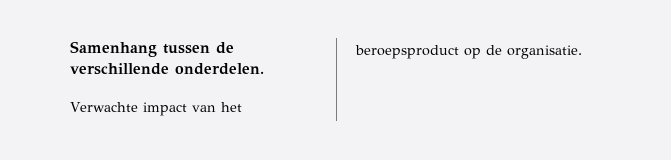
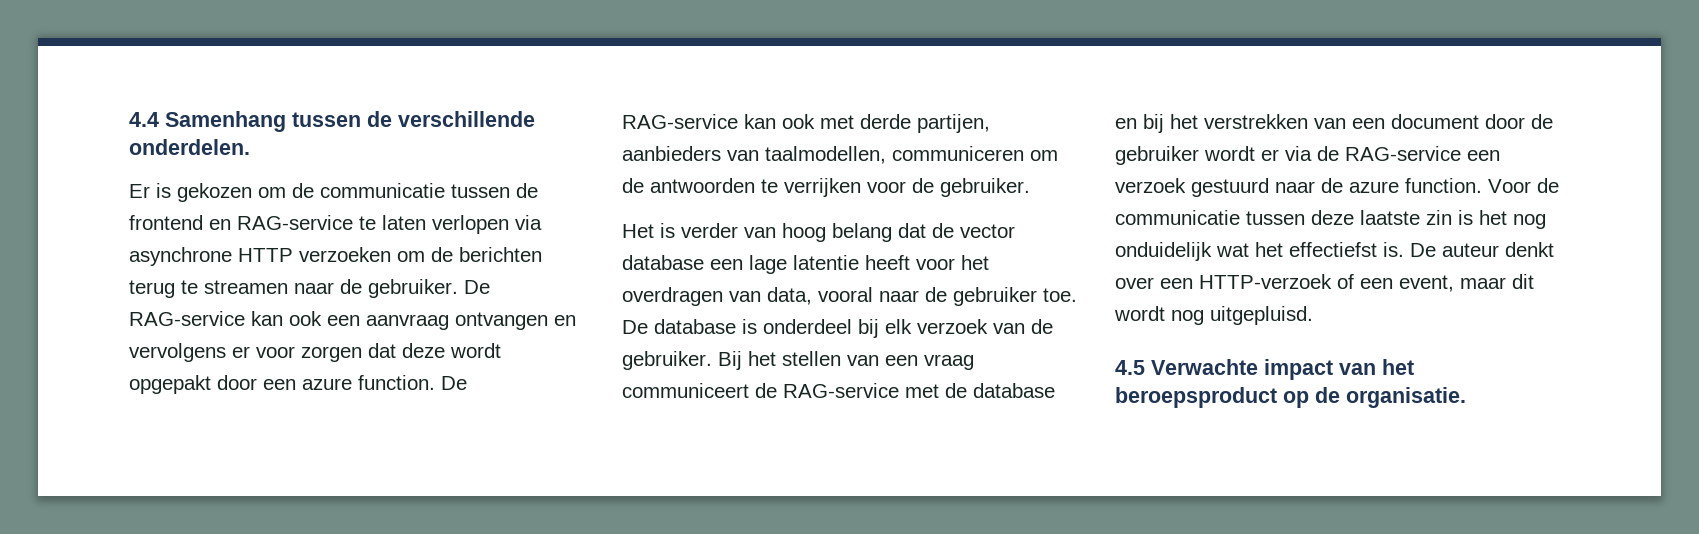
(70, 49) none -> [129,112,159,127] 4.4
(264, 69) none -> [129,183,538,202] [129,215,542,234] [129,247,542,266] [129,279,490,298] [129,311,576,330] [129,343,501,362] [129,375,467,394] [622,114,990,133] [622,146,1058,164] [622,178,1030,197] [622,223,1015,242] [622,255,989,274] [622,287,1077,306] [622,319,1053,338] [622,351,974,370] [622,383,1055,398] [1115,114,1553,133] [1115,146,1500,165] [1115,178,1559,197] [1115,210,1546,229] [1115,242,1554,261] [1115,274,1534,292] [1114,306,1313,325] [1115,360,1145,375] Er is gekozen om de communicatie tussen de frontend en RAG-service te laten verlopen via asynchrone HTTP verzoeken om de berichten terug te streamen naar de gebruiker. De RAG-service kan ook een aanvraag ontvangen en vervolgens er voor zorgen dat deze wordt opgepakt door een azure function. De RAG-service kan ook met derde partijen, aanbieders van taalmodellen, communiceren om de antwoorden te verrijken voor de gebruiker. // Het is verder van hoog belang dat de vector database een lage latentie heeft voor het overdragen van data, vooral naar de gebruiker toe. De database is onderdeel bij elk verzoek van de gebruiker. Bij het stellen van een vraag communiceert de RAG-service met de database en bij het verstrekken van een document door de gebruiker wordt er via de RAG-service een verzoek gestuurd naar de azure function. Voor de communicatie tussen deze laatste zin is het nog onduidelijk wat het effectiefst is. De auteur denkt over een HTTP-verzoek of een event, maar dit wordt nog uitgepluisd. // 4.5

